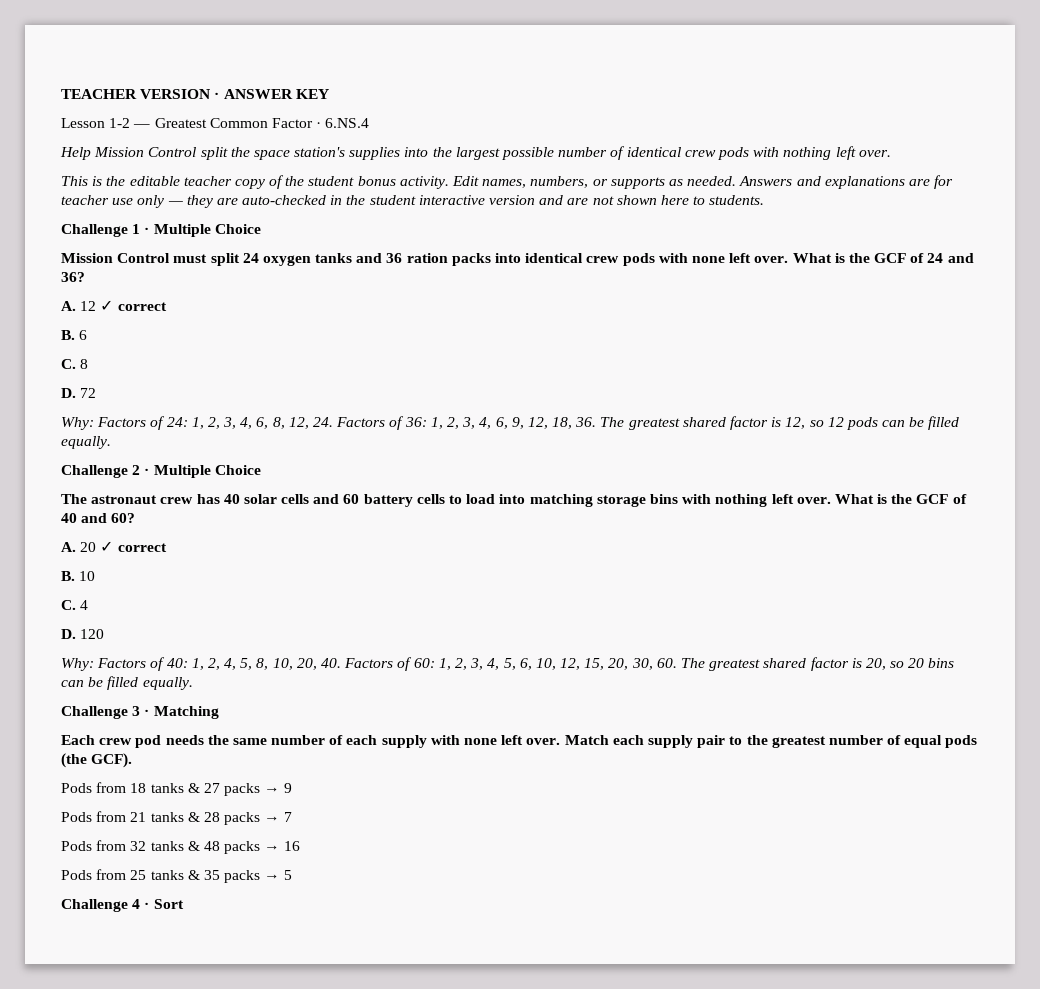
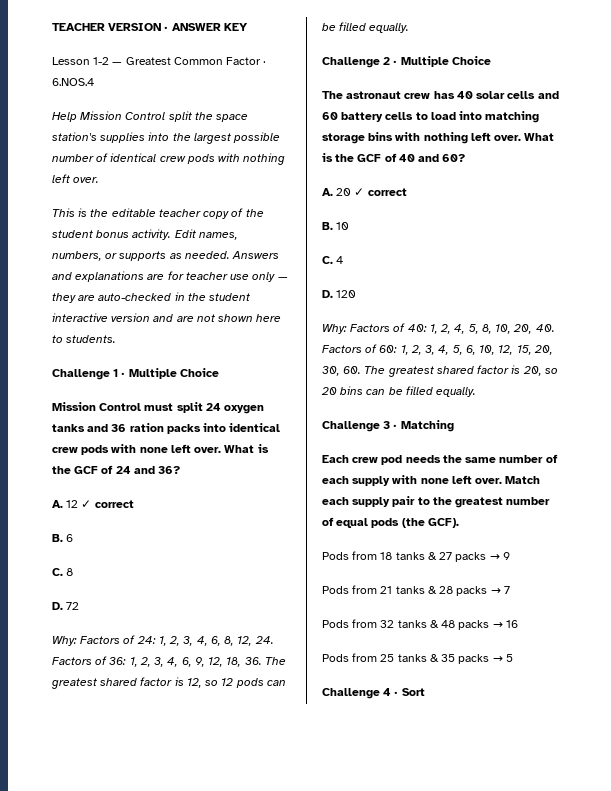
[325,118,370,128] 6.NS.4 -> [52,78,94,86] 6.NOS.4

